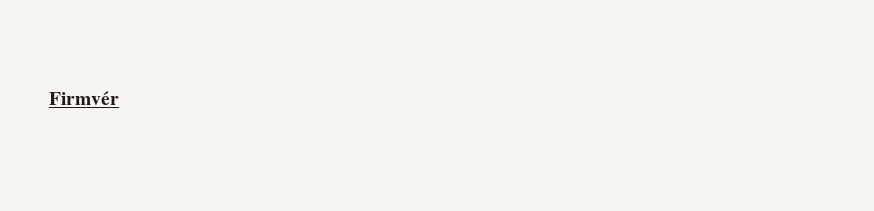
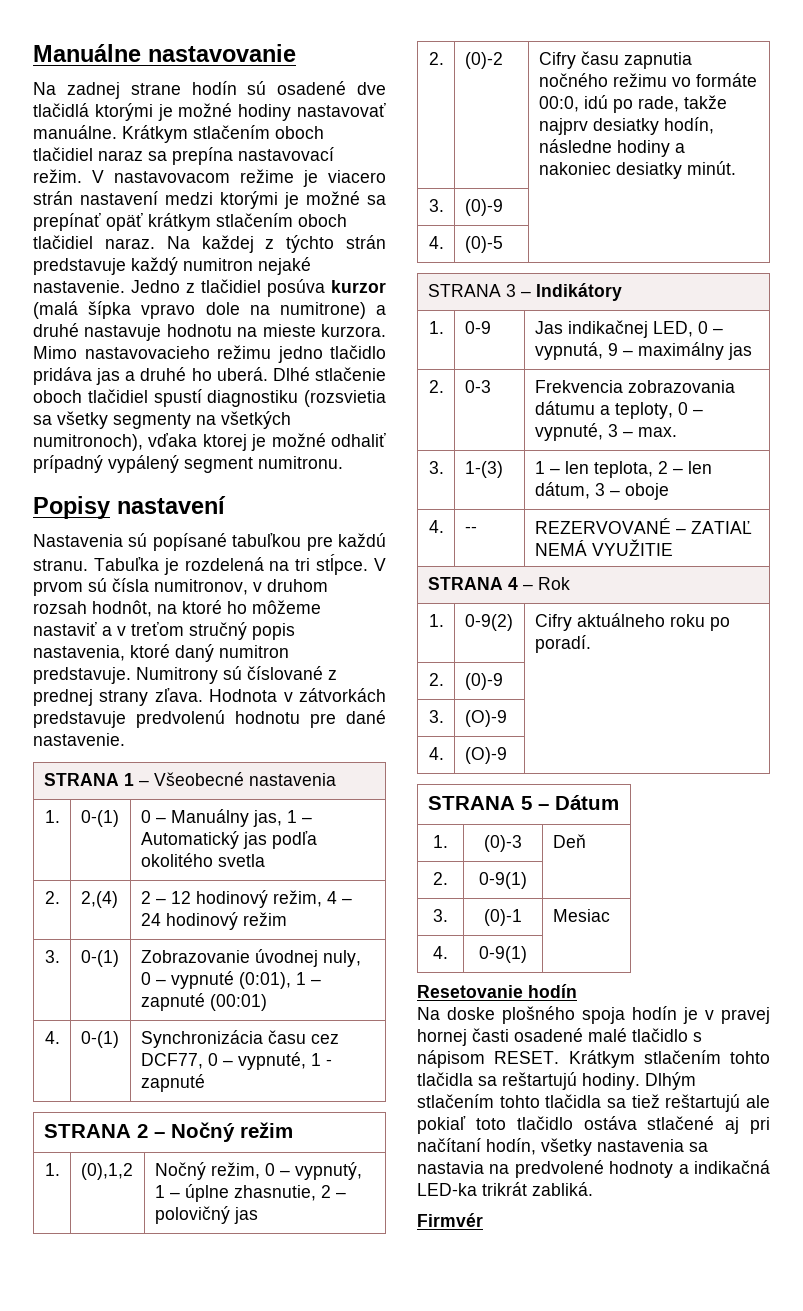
(49, 98) none -> [33,44,296,62] [33,81,386,99] [33,103,387,121] [33,125,324,143] [33,147,334,165] [33,169,386,187] [33,191,386,209] [33,213,347,231] [33,235,386,253] [33,257,311,275] [33,279,386,297] [33,301,386,319] [33,323,386,341] [33,345,386,363] [33,367,386,385] [33,389,386,407] [33,411,291,429] [33,433,386,451] [33,455,343,473] [33,496,226,519] [33,533,386,551] [33,554,386,575] [33,578,328,596] [33,600,321,617] [33,622,295,640] [33,644,289,662] [33,666,337,684] [33,688,386,706] [33,710,386,728] [33,733,125,746] [43,772,336,786] [44,810,60,823] [80,810,119,827] [140,809,312,827] [140,831,317,849] [140,853,265,867] [44,891,60,904] [80,891,118,908] [140,890,352,908] [140,912,287,930] [44,950,60,963] [80,950,119,967] [140,949,361,967] [140,971,321,989] [140,993,267,1011] [44,1031,60,1044] [80,1031,119,1048] [140,1030,339,1048] [140,1052,332,1070] [140,1074,205,1092] [43,1122,293,1142] [44,1163,60,1176] [80,1163,133,1180] [154,1162,362,1180] [154,1184,346,1202] [154,1206,258,1224] [428,52,444,65] [464,52,503,69] [538,51,692,69] [538,73,757,87] [538,95,727,113] [538,117,714,135] [538,139,685,157] [538,161,736,179] [428,199,444,212] [464,199,503,216] [428,236,444,249] [464,236,503,253] [427,283,622,301] [428,321,444,334] [464,321,491,334] [534,320,723,338] [534,342,752,360] [428,380,444,393] [464,380,491,393] [534,380,735,393] [534,401,703,419] [534,423,677,441] [428,461,444,474] [464,461,503,478] [534,461,712,478] [534,482,669,500] [428,520,444,533] [464,526,477,533] [534,518,752,534] [534,539,673,556] [427,577,570,590] [428,614,444,627] [464,614,513,631] [534,613,730,631] [534,635,591,653] [428,673,444,686] [464,673,503,690] [428,710,444,723] [464,710,507,727] [428,747,444,760] [464,747,507,764] [427,795,619,810] [433,835,448,848] [484,835,522,852] [552,834,586,848] [433,872,448,885] [479,872,527,889] [433,909,448,922] [484,909,522,926] [552,909,610,922] [433,946,448,959] [479,946,527,963] [417,984,577,998] [417,1006,770,1024] [417,1028,702,1046] [417,1050,770,1068] [417,1072,696,1090] [417,1094,770,1112] [417,1116,770,1134] [417,1138,708,1156] [417,1160,770,1178] [417,1182,593,1196] Manuálne nastavovanie // Na zadnej strane hodín sú osadené dve tlačidlá ktorými je možné hodiny nastavovať manuálne. Krátkym stlačením oboch tlačidiel naraz sa prepína nastavovací režim. V nastavovacom režime je viacero strán nastavení medzi ktorými je možné sa prepínať opäť krátkym stlačením oboch tlačidiel naraz. Na každej z týchto strán predstavuje každý numitron nejaké nastavenie. Jedno z tlačidiel posúva kurzor (malá šípka vpravo dole na numitrone) a druhé nastavuje hodnotu na mieste kurzora. Mimo nastavovacieho režimu jedno tlačidlo pridáva jas a druhé ho uberá. Dlhé stlačenie oboch tlačidiel spustí diagnostiku (rozsvietia sa všetky segmenty na všetkých numitronoch), vďaka ktorej je možné odhaliť prípadný vypálený segment numitronu. // Popisy nastavení // Nastavenia sú popísané tabuľkou pre každú stranu. Tabuľka je rozdelená na tri stĺpce. V prvom sú čísla numitronov, v druhom rozsah hodnôt, na ktoré ho môžeme nastaviť a v treťom stručný popis nastavenia, ktoré daný numitron predstavuje. Numitrony sú číslované z prednej strany zľava. Hodnota v zátvorkách predstavuje predvolenú hodnotu pre dané nastavenie. // STRANA 1 – Všeobecné nastavenia // 1. | 0-(1) | 0 – Manuálny jas, 1 – Automatický jas podľa okolitého svetla // 2. | 2,(4) | 2 – 12 hodinový režim, 4 – 24 hodinový režim // 3. | 0-(1) | Zobrazovanie úvodnej nuly, 0 – vypnuté (0:01), 1 – zapnuté (00:01) // 4. | 0-(1) | Synchronizácia času cez DCF77, 0 – vypnuté, 1 - zapnuté // STRANA 2 – Nočný režim // 1. | (0),1,2 | Nočný režim, 0 – vypnutý, 1 – úplne zhasnutie, 2 – polovičný jas // 2. | (0)-2 | Cifry času zapnutia nočného režimu vo formáte 00:0, idú po rade, takže najprv desiatky hodín, následne hodiny a nakoniec desiatky minút. // 3. | (0)-9 | // 4. | (0)-5 | // STRANA 3 – Indikátory // 1. | 0-9 | Jas indikačnej LED, 0 – vypnutá, 9 – maximálny jas // 2. | 0-3 | Frekvencia zobrazovania dátumu a teploty, 0 – vypnuté, 3 – max. // 3. | 1-(3) | 1 – len teplota, 2 – len dátum, 3 – oboje // 4. | -- | REZERVOVANÉ – ZATIAĽ NEMÁ VYUŽITIE // STRANA 4 – Rok // 1. | 0-9(2) | Cifry aktuálneho roku po poradí. // 2. | (0)-9 | // 3. | (O)-9 | // 4. | (O)-9 | // STRANA 5 – Dátum // 1. | (0)-3 | Deň // 2. | 0-9(1) | // 3. | (0)-1 | Mesiac // 4. | 0-9(1) | // Resetovanie hodín // Na doske plošného spoja hodín je v pravej hornej časti osadené malé tlačidlo s nápisom RESET. Krátkym stlačením tohto tlačidla sa reštartujú hodiny. Dlhým stlačením tohto tlačidla sa tiež reštartujú ale pokiaľ toto tlačidlo ostáva stlačené aj pri načítaní hodín, všetky nastavenia sa nastavia na predvolené hodnoty a indikačná LED-ka trikrát zabliká. //

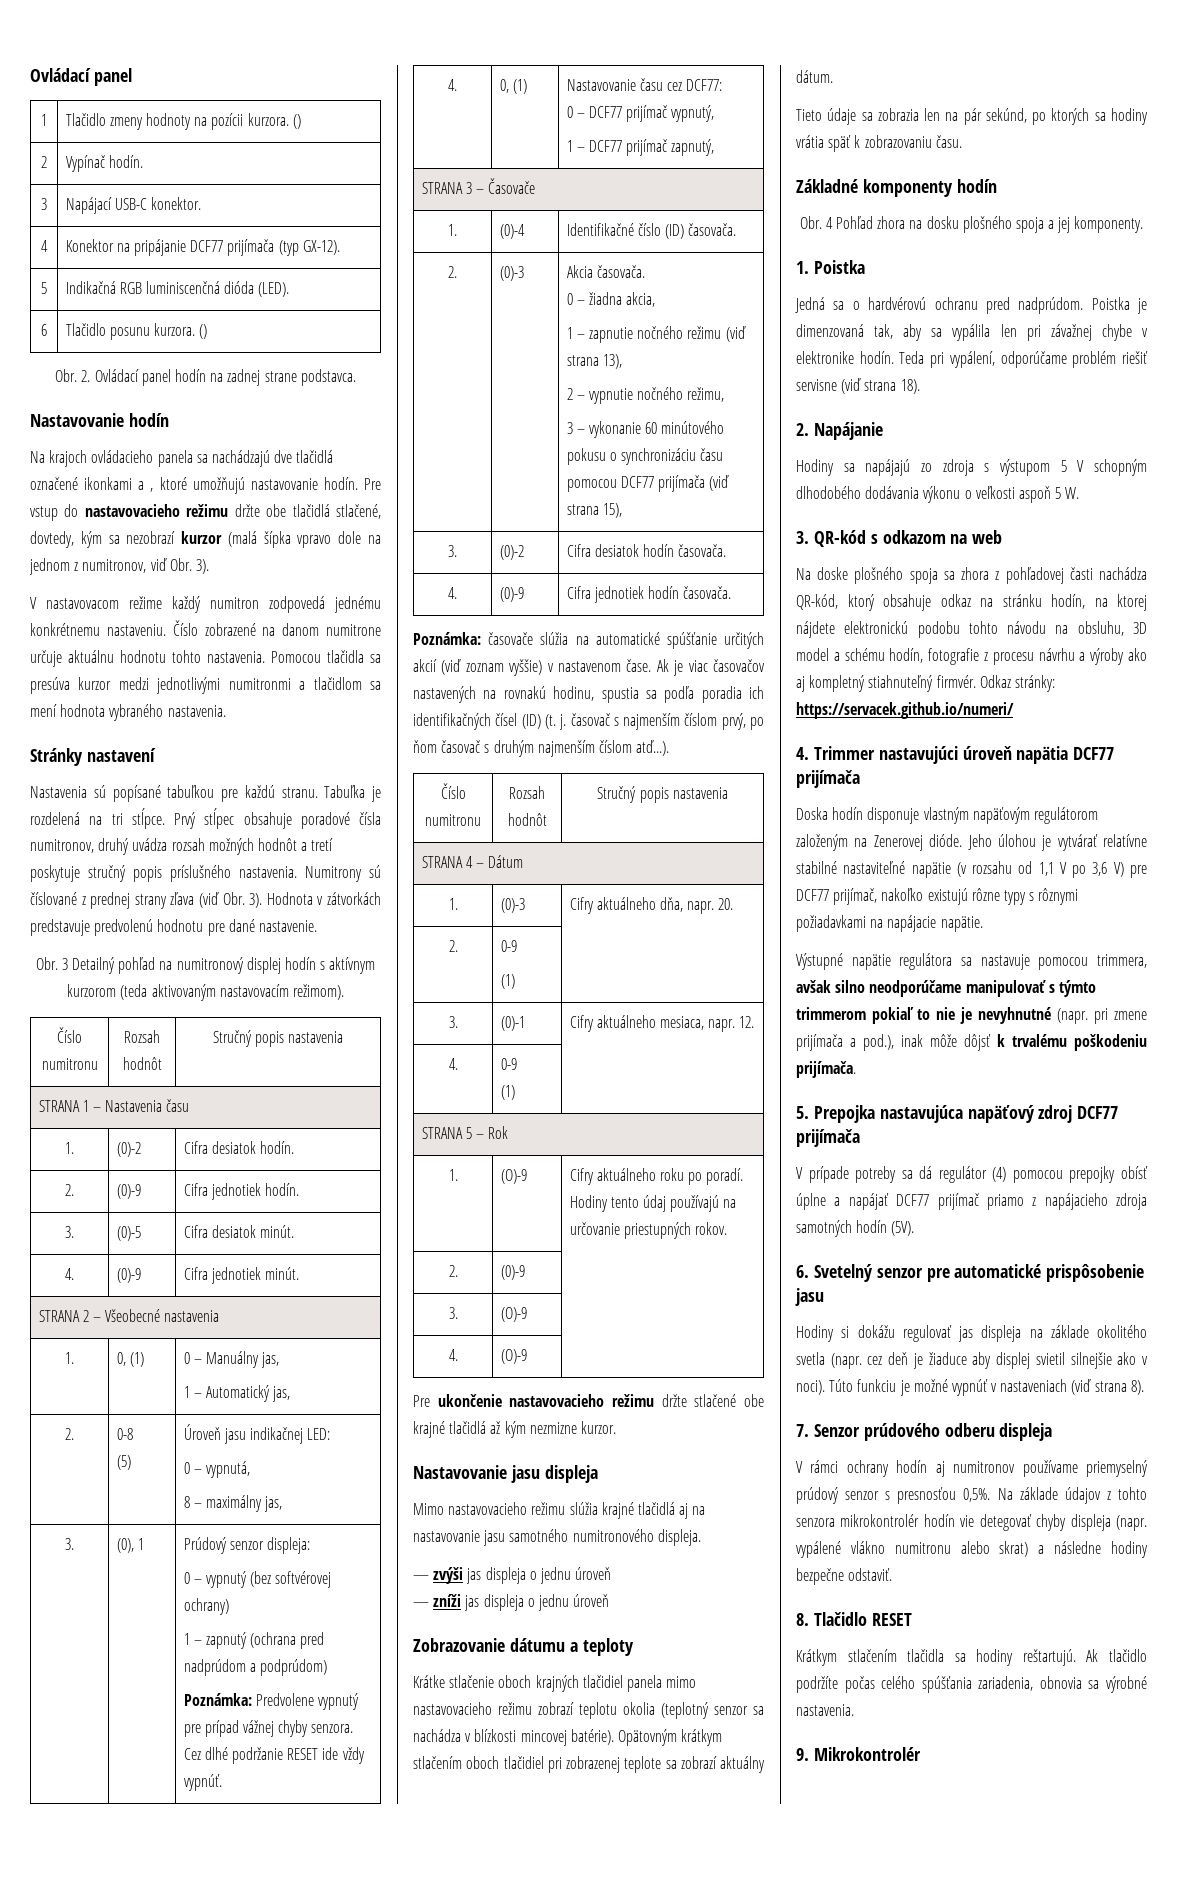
[33,44,296,62] [33,81,386,99] [33,103,387,121] [33,125,324,143] [33,147,334,165] [33,169,386,187] [33,191,386,209] [33,213,347,231] [33,235,386,253] [33,257,311,275] [33,279,325,297] Manuálne nastavovanie // Na zadnej strane hodín sú osadené dve tlačidlá ktorými je možné hodiny nastavovať manuálne. Krátkym stlačením oboch tlačidiel naraz sa prepína nastavovací režim. V nastavovacom režime je viacero strán nastavení medzi ktorými je možné sa prepínať opäť krátkym stlačením oboch tlačidiel naraz. Na každej z týchto strán predstavuje každý numitron nejaké nastavenie. Jedno z tlačidiel posúva -> [30,68,132,86] [41,114,47,126] [65,113,301,130] [41,156,47,168] [65,155,143,172] [41,198,47,210] [65,197,202,214] [41,240,48,252] [65,239,340,256] [41,282,47,294] [65,281,290,297] [41,324,47,336] [65,323,208,340] [55,369,356,386] [30,413,169,427] [30,450,334,467] [30,477,381,494] [30,504,381,521] [30,531,176,548] Ovládací panel // 1 | Tlačidlo zmeny hodnoty na pozícii kurzora. () // 2 | Vypínač hodín. // 3 | Napájací USB-C konektor. // 4 | Konektor na pripájanie DCF77 prijímača (typ GX-12). // 5 | Indikačná RGB luminiscenčná dióda (LED). // 6 | Tlačidlo posunu kurzora. () // Obr. 2. Ovládací panel hodín na zadnej strane podstavca. // Nastavovanie hodín // Na krajoch ovládacieho panela sa nachádzajú dve tlačidlá označené ikonkami a , ktoré umožňujú nastavovanie hodín. Pre vstup do nastavovacieho režimu držte obe tlačidlá stlačené, dovtedy, kým sa nezobrazí
[279,302,386,319] [33,323,386,341] [33,345,386,363] [33,367,386,385] [33,389,386,407] [33,411,291,429] [33,433,386,451] [33,455,343,473] [33,496,110,519] numitrone) a druhé nastavuje hodnotu na mieste kurzora. Mimo nastavovacieho režimu jedno tlačidlo pridáva jas a druhé ho uberá. Dlhé stlačenie oboch tlačidiel spustí diagnostiku (rozsvietia sa všetky segmenty na všetkých numitronoch), vďaka ktorej je možné odhaliť prípadný vypálený segment numitronu. // Popisy -> [29,558,209,575] [30,596,381,613] [30,620,381,636] [30,650,381,667] [30,677,381,694] [30,704,226,721] [30,748,83,766] jednom z numitronov, viď Obr. 3). // V nastavovacom režime každý numitron zodpovedá jednému konkrétnemu nastaveniu. Číslo zobrazené na danom numitrone určuje aktuálnu hodnotu tohto nastavenia. Pomocou tlačidla sa presúva kurzor medzi jednotlivými numitronmi a tlačidlom sa mení hodnota vybraného nastavenia. // Stránky
[373,558,386,571] [33,578,328,596] [33,600,321,617] [33,622,295,640] [33,644,289,662] [33,667,131,684] V prvom sú čísla numitronov, v druhom rozsah hodnôt, na ktoré ho môžeme nastaviť a v treťom stručný popis nastavenia, ktoré daný numitron predstavuje. -> [174,808,381,829] [30,838,334,855] [30,865,297,882] Prvý stĺpec obsahuje poradové čísla numitronov, druhý uvádza rozsah možných hodnôt a tretí poskytuje stručný popis príslušného nastavenia.
[154,688,203,702] zľava. -> [170,892,263,908] zľava (viď Obr. 3).
[43,773,134,786] // STRANA 1 -> [35,957,376,974] [67,984,344,1001] [57,1027,82,1043] [41,1058,98,1070] [124,1030,160,1043] [122,1057,162,1070] [212,1030,344,1047] [38,1099,190,1112] [65,1142,74,1154] [116,1142,141,1157] [183,1141,295,1154] [65,1184,74,1196] [116,1184,141,1199] [183,1183,300,1200] [65,1226,74,1238] [116,1226,141,1241] [183,1225,295,1238] [65,1268,74,1280] [116,1268,141,1283] [183,1267,300,1284] [38,1310,89,1322] // Obr. 3 Detailný pohľad na numitronový displej hodín s aktívnym kurzorom (teda aktivovaným nastavovacím režimom). // Číslo numitronu | Rozsah hodnôt | Stručný popis nastavenia // STRANA 1 – Nastavenia času // 1. | (0)-2 | Cifra desiatok hodín. // 2. | (0)-9 | Cifra jednotiek hodín. // 3. | (0)-5 | Cifra desiatok minút. // 4. | (0)-9 | Cifra jednotiek minút. // STRANA 2
[80,810,119,827] 0-(1) -> [116,1352,144,1367] 0, (1)
(282, 818) none -> (280, 1360) //
[242,831,317,849] [140,853,265,867] [44,891,60,904] [80,891,118,908] [140,890,352,908] [140,912,287,930] [44,950,60,963] [80,950,119,967] [140,949,361,967] [140,971,321,989] [140,993,267,1011] [44,1031,60,1044] [80,1031,119,1048] [140,1030,263,1048] jas podľa okolitého svetla // 2. | 2,(4) | 2 – 12 hodinový režim, 4 – 24 hodinový režim // 3. | 0-(1) | Zobrazovanie úvodnej nuly, 0 – vypnuté (0:01), 1 – zapnuté (00:01) // 4. | 0-(1) | Synchronizácia -> [272,1386,291,1402] [65,1428,74,1440] [116,1428,133,1440] [116,1455,131,1470] [183,1424,331,1444] [183,1461,251,1478] [183,1495,283,1512] [65,1538,74,1550] [116,1538,144,1553] [183,1537,311,1554] [183,1571,332,1588] [183,1598,229,1615] [183,1632,325,1649] [183,1659,328,1676] [183,1693,360,1710] [183,1720,354,1737] [183,1747,365,1764] [183,1774,222,1791] [448,79,457,91] [499,79,527,94] [566,79,636,91] jas, // 2. | 0-8 // (5) | Úroveň jasu indikačnej LED: // 0 – vypnutá, // 8 – maximálny jas, // 3. | (0), 1 | Prúdový senzor displeja: // 0 – vypnutý (bez softvérovej ochrany) // 1 – zapnutý (ochrana pred nadprúdom a podprúdom) // Poznámka: Predvolene vypnutý pre prípad vážnej chyby senzora. Cez dlhé podržanie RESET ide vždy vypnúť. // 4. | 0, (1) | Nastavovanie
[140,1052,332,1070] [140,1074,205,1092] [43,1122,293,1142] [44,1163,60,1176] [80,1163,133,1180] [154,1162,362,1180] [154,1184,346,1202] [154,1206,258,1224] [428,52,444,65] [464,52,503,69] [538,51,692,69] [538,73,757,87] [538,95,727,113] [538,117,714,135] [538,139,685,157] [538,161,736,179] [428,199,444,212] [464,199,503,216] [428,236,444,249] [464,236,503,253] DCF77, 0 – vypnuté, 1 - zapnuté // STRANA 2 – Nočný režim // 1. | (0),1,2 | Nočný režim, 0 – vypnutý, 1 – úplne zhasnutie, 2 – polovičný jas // 2. | (0)-2 | Cifry času zapnutia nočného režimu vo formáte 00:0, idú po rade, takže najprv desiatky hodín, následne hodiny a nakoniec desiatky minút. // 3. | (0)-9 | // 4. | (0)-5 | -> [686,79,723,91] [566,105,715,122] [566,139,715,156] DCF77: // 0 – DCF77 prijímač vypnutý, // 1 – DCF77 prijímač zapnutý,
[535,283,622,301] [428,321,444,334] [464,321,491,334] [534,320,723,338] [534,342,752,360] [428,380,444,393] [464,380,491,393] [534,380,735,393] [534,401,703,419] [534,423,677,441] [428,461,444,474] [464,461,503,478] [534,461,712,478] [534,482,669,500] [428,520,444,533] [464,526,477,533] [534,518,752,534] [534,539,673,556] [427,577,518,590] Indikátory // 1. | 0-9 | Jas indikačnej LED, 0 – vypnutá, 9 – maximálny jas // 2. | 0-3 | Frekvencia zobrazovania dátumu a teploty, 0 – vypnuté, 3 – max. // 3. | 1-(3) | 1 – len teplota, 2 – len dátum, 3 – oboje // 4. | -- | REZERVOVANÉ – ZATIAĽ NEMÁ VYUŽITIE // STRANA 4 -> [488,178,536,194] [448,224,457,236] [499,224,525,239] [566,223,737,239] [448,266,457,278] [499,266,524,281] [566,265,645,278] [566,292,656,307] [566,326,746,343] [566,354,622,369] [566,387,725,404] [566,421,725,438] [566,448,724,465] [566,475,730,492] [566,503,622,518] [448,545,457,557] [499,545,524,560] [566,544,727,557] [448,587,457,599] [499,587,524,602] [566,586,732,603] [413,632,764,649] [413,659,765,676] [413,686,764,703] [413,713,764,730] [413,740,670,757] [440,783,466,799] [425,814,481,826] [509,786,545,799] [507,813,547,826] [597,786,728,803] [421,855,524,868] [448,898,458,910] [500,898,525,913] [569,897,734,914] [448,940,458,952] [500,940,517,952] [500,974,515,989] [448,1016,458,1028] [500,1016,525,1031] [569,1015,755,1032] [448,1058,458,1070] [500,1058,517,1070] [500,1085,515,1100] [421,1127,472,1139] Časovače // 1. | (0)-4 | Identifikačné číslo (ID) časovača. // 2. | (0)-3 | Akcia časovača. // 0 – žiadna akcia, // 1 – zapnutie nočného režimu (viď strana 13), // 2 – vypnutie nočného režimu, // 3 – vykonanie 60 minútového pokusu o synchronizáciu času pomocou DCF77 prijímača (viď strana 15), // 3. | (0)-2 | Cifra desiatok hodín časovača. // 4. | (0)-9 | Cifra jednotiek hodín časovača. // Poznámka: časovače slúžia na automatické spúšťanie určitých akcií (viď zoznam vyššie) v nastavenom čase. Ak je viac časovačov nastavených na rovnakú hodinu, spustia sa podľa poradia ich identifikačných čísel (ID) (t. j. časovač s najmenším číslom prvý, po ňom časovač s druhým najmenším číslom atď...). // Číslo numitronu | Rozsah hodnôt | Stručný popis nastavenia // STRANA 4 – Dátum // 1. | (0)-3 | Cifry aktuálneho dňa, napr. 20. // 2. | 0-9 // (1) | // 3. | (0)-1 | Cifry aktuálneho mesiaca, napr. 12. // 4. | 0-9 // (1) | // STRANA 5
[464,614,513,631] 0-9(2) -> [500,1169,527,1184] (O)-9
(591, 644) none -> [569,1195,737,1212] [569,1222,728,1239] Hodiny tento údaj používajú na určovanie priestupných rokov.
[427,795,619,810] [433,835,448,848] [484,835,522,852] [552,834,586,848] [433,872,448,885] [479,872,527,889] [433,909,448,922] [484,909,522,926] [552,909,610,922] [433,946,448,959] [479,946,527,963] [417,984,577,998] [417,1006,770,1024] [417,1028,702,1046] [417,1050,770,1068] [417,1072,696,1090] [417,1094,770,1112] [417,1116,770,1134] [417,1138,708,1156] [417,1160,770,1178] [417,1182,593,1196] [417,1213,483,1227] // STRANA 5 – Dátum // 1. | (0)-3 | Deň // 2. | 0-9(1) | // 3. | (0)-1 | Mesiac // 4. | 0-9(1) | // Resetovanie hodín // Na doske plošného spoja hodín je v pravej hornej časti osadené malé tlačidlo s nápisom RESET. Krátkym stlačením tohto tlačidla sa reštartujú hodiny. Dlhým stlačením tohto tlačidla sa tiež reštartujú ale pokiaľ toto tlačidlo ostáva stlačené aj pri načítaní hodín, všetky nastavenia sa nastavia na predvolené hodnoty a indikačná LED-ka trikrát zabliká. // Firmvér -> [413,1394,764,1407] [413,1421,616,1438] [413,1465,598,1483] [413,1502,706,1519] [413,1529,701,1546] [413,1567,612,1584] [413,1594,610,1611] [413,1638,634,1656] [413,1675,697,1692] [413,1702,764,1719] [413,1729,723,1746] [413,1756,765,1773] [796,70,833,83] [796,108,1148,125] [796,135,962,152] [796,179,997,197] [799,216,1144,233] [796,260,865,274] [795,297,1147,314] [796,324,1148,341] [796,351,1148,368] [796,378,920,394] [796,422,883,440] [796,459,1147,476] [796,486,1080,503] [796,530,1003,547] [796,567,1147,584] [796,594,1147,611] [796,621,1147,638] [796,648,1147,665] [796,675,1055,692] [796,702,1014,719] [796,746,1115,764] [796,770,860,788] [796,807,1098,824] [796,834,1147,851] [796,861,1147,878] [796,888,1079,905] [796,915,983,932] [796,953,1147,970] [796,980,1096,997] [796,1007,1147,1024] [796,1034,1147,1051] [796,1061,856,1078] [796,1105,1119,1123] [796,1129,860,1147] [796,1166,1148,1183] [796,1193,1147,1210] [796,1220,915,1237] [796,1264,1145,1282] [795,1288,824,1306] [796,1325,1147,1342] [796,1352,1148,1369] [796,1379,1144,1396] [796,1423,1053,1441] [796,1460,1148,1477] [796,1487,1147,1504] [796,1514,1147,1531] [796,1541,1148,1558] [796,1568,893,1585] [796,1612,912,1626] [796,1649,1147,1666] [796,1676,1147,1693] [796,1704,854,1716] [796,1747,921,1761] // Pre ukončenie nastavovacieho režimu držte stlačené obe krajné tlačidlá až kým nezmizne kurzor. // Nastavovanie jasu displeja // Mimo nastavovacieho režimu slúžia krajné tlačidlá aj na nastavovanie jasu samotného numitronového displeja. // — zvýši jas displeja o jednu úroveň // — zníži jas displeja o jednu úroveň // Zobrazovanie dátumu a teploty // Krátke stlačenie oboch krajných tlačidiel panela mimo nastavovacieho režimu zobrazí teplotu okolia (teplotný senzor sa nachádza v blízkosti mincovej batérie). Opätovným krátkym stlačením oboch tlačidiel pri zobrazenej teplote sa zobrazí aktuálny dátum. // Tieto údaje sa zobrazia len na pár sekúnd, po ktorých sa hodiny vrátia späť k zobrazovaniu času. // Základné komponenty hodín // Obr. 4 Pohľad zhora na dosku plošného spoja a jej komponenty. // 1. Poistka // Jedná sa o hardvérovú ochranu pred nadprúdom. Poistka je dimenzovaná tak, aby sa vypálila len pri závažnej chybe v elektronike hodín. Teda pri vypálení, odporúčame problém riešiť servisne (viď strana 18). // 2. Napájanie // Hodiny sa napájajú zo zdroja s výstupom 5 V schopným dlhodobého dodávania výkonu o veľkosti aspoň 5 W. // 3. QR-kód s odkazom na web // Na doske plošného spoja sa zhora z pohľadovej časti nachádza QR-kód, ktorý obsahuje odkaz na stránku hodín, na ktorej nájdete elektronickú podobu tohto návodu na obsluhu, 3D model a schému hodín, fotografie z procesu návrhu a výroby ako aj kompletný stiahnuteľný firmvér. Odkaz stránky: https://servacek.github.io/numeri/ // 4. Trimmer nastavujúci úroveň napätia DCF77 prijímača // Doska hodín disponuje vlastným napäťovým regulátorom založeným na Zenerovej dióde. Jeho úlohou je vytvárať relatívne stabilné nastaviteľné napätie (v rozsahu od 1,1 V po 3,6 V) pre DCF77 prijímač, nakoľko existujú rôzne typy s rôznymi požiadavkami na napájacie napätie. // Výstupné napätie regulátora sa nastavuje pomocou trimmera, avšak silno neodporúčame manipulovať s týmto trimmerom pokiaľ to nie je nevyhnutné (napr. pri zmene prijímača a pod.), inak môže dôjsť k trvalému poškodeniu prijímača. // 5. Prepojka nastavujúca napäťový zdroj DCF77 prijímača // V prípade potreby sa dá regulátor (4) pomocou prepojky obísť úplne a napájať DCF77 prijímač priamo z napájacieho zdroja samotných hodín (5V). // 6. Svetelný senzor pre automatické prispôsobenie jasu // Hodiny si dokážu regulovať jas displeja na základe okolitého svetla (napr. cez deň je žiaduce aby displej svietil silnejšie ako v noci). Túto funkciu je možné vypnúť v nastaveniach (viď strana 8). // 7. Senzor prúdového odberu displeja // V rámci ochrany hodín aj numitronov používame priemyselný prúdový senzor s presnosťou 0,5%. Na základe údajov z tohto senzora mikrokontrolér hodín vie detegovať chyby displeja (napr. vypálené vlákno numitronu alebo skrat) a následne hodiny bezpečne odstaviť. // 8. Tlačidlo RESET // Krátkym stlačením tlačidla sa hodiny reštartujú. Ak tlačidlo podržíte počas celého spúšťania zariadenia, obnovia sa výrobné nastavenia. // 9. Mikrokontrolér

